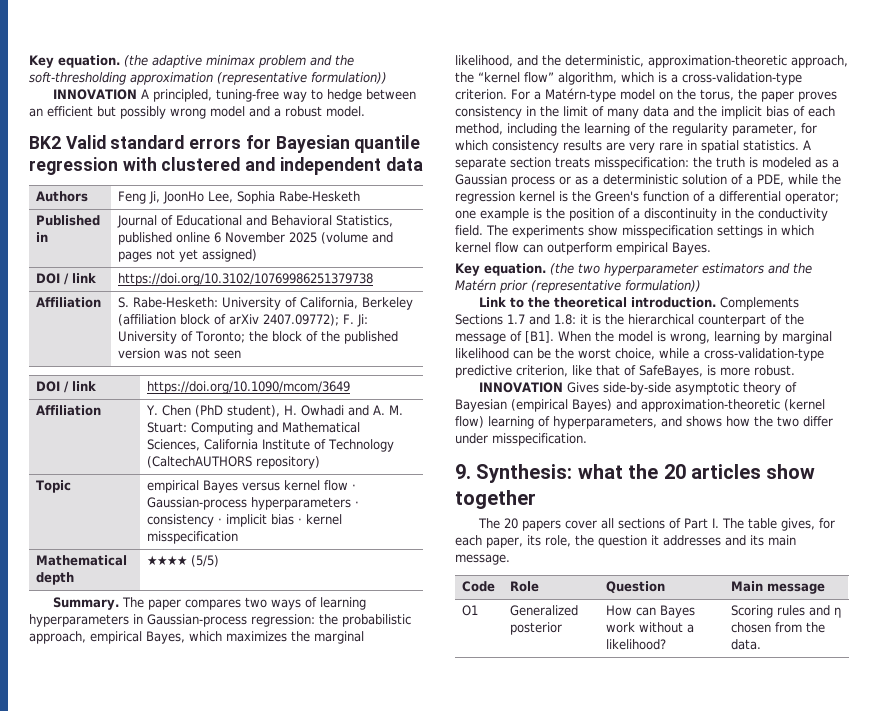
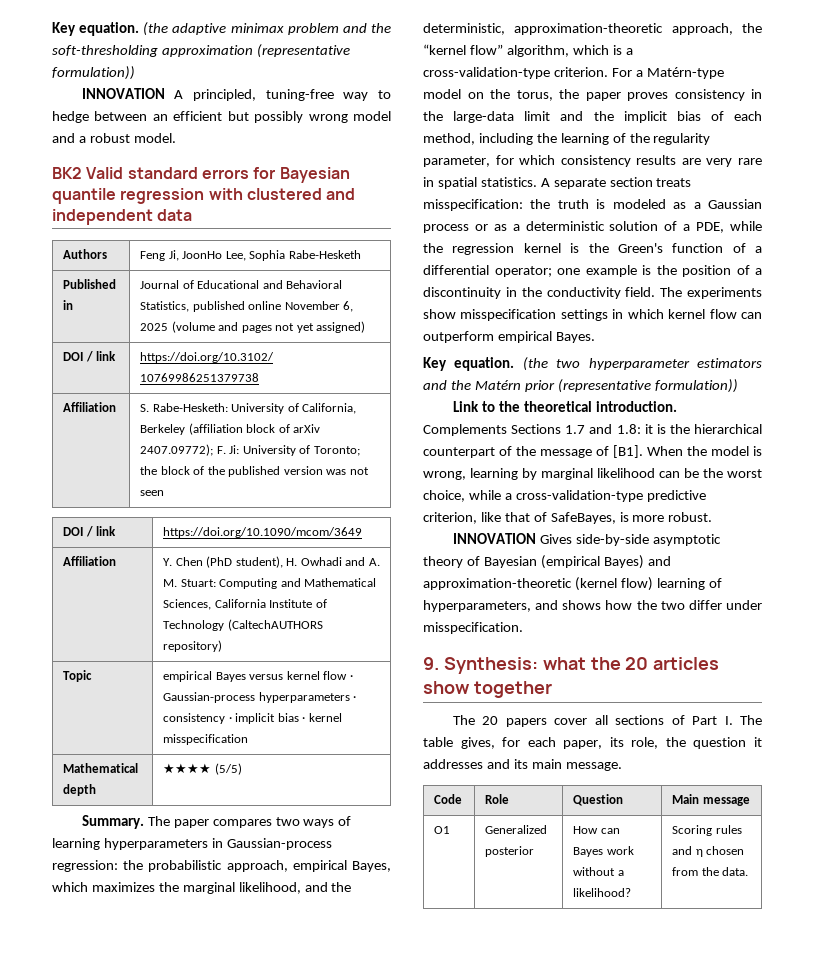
[214,232,286,243] 6 November -> [284,301,354,312] November 6,
[563,106,669,119] limit of many data -> [453,111,551,123] large-data limit

